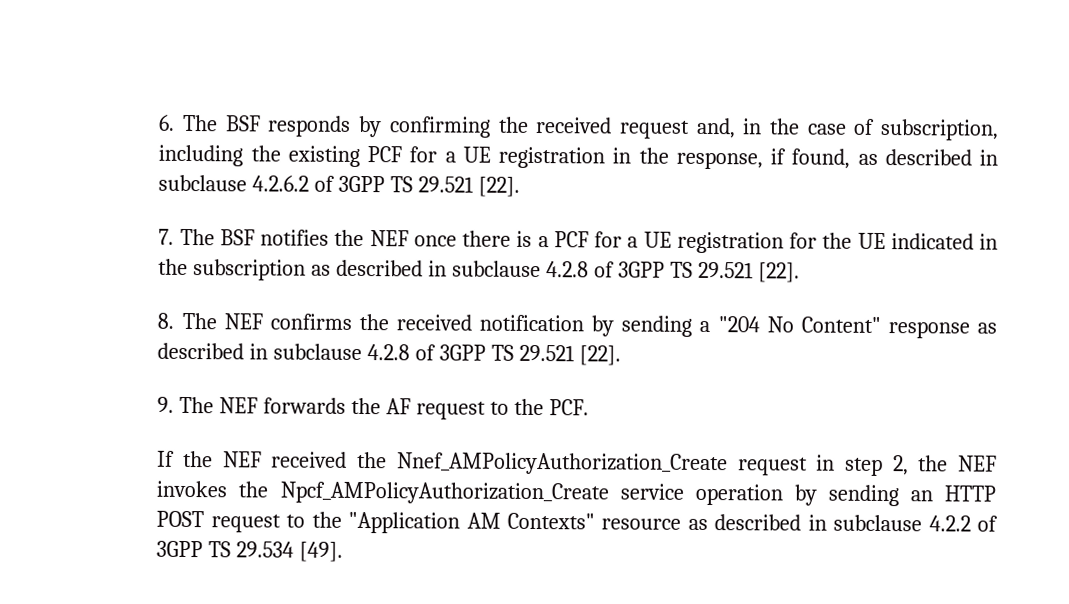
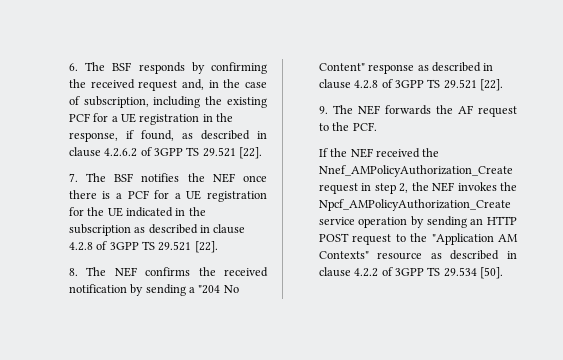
[158,174,248,192] subclause -> [68,147,101,157] clause
[452,260,542,278] subclause -> [213,224,246,234] clause
[273,343,363,361] subclause -> [318,79,351,89] clause
[833,514,923,532] subclause -> [318,267,351,277] clause
[299,541,344,562] [49]. -> [480,267,504,279] [50].

